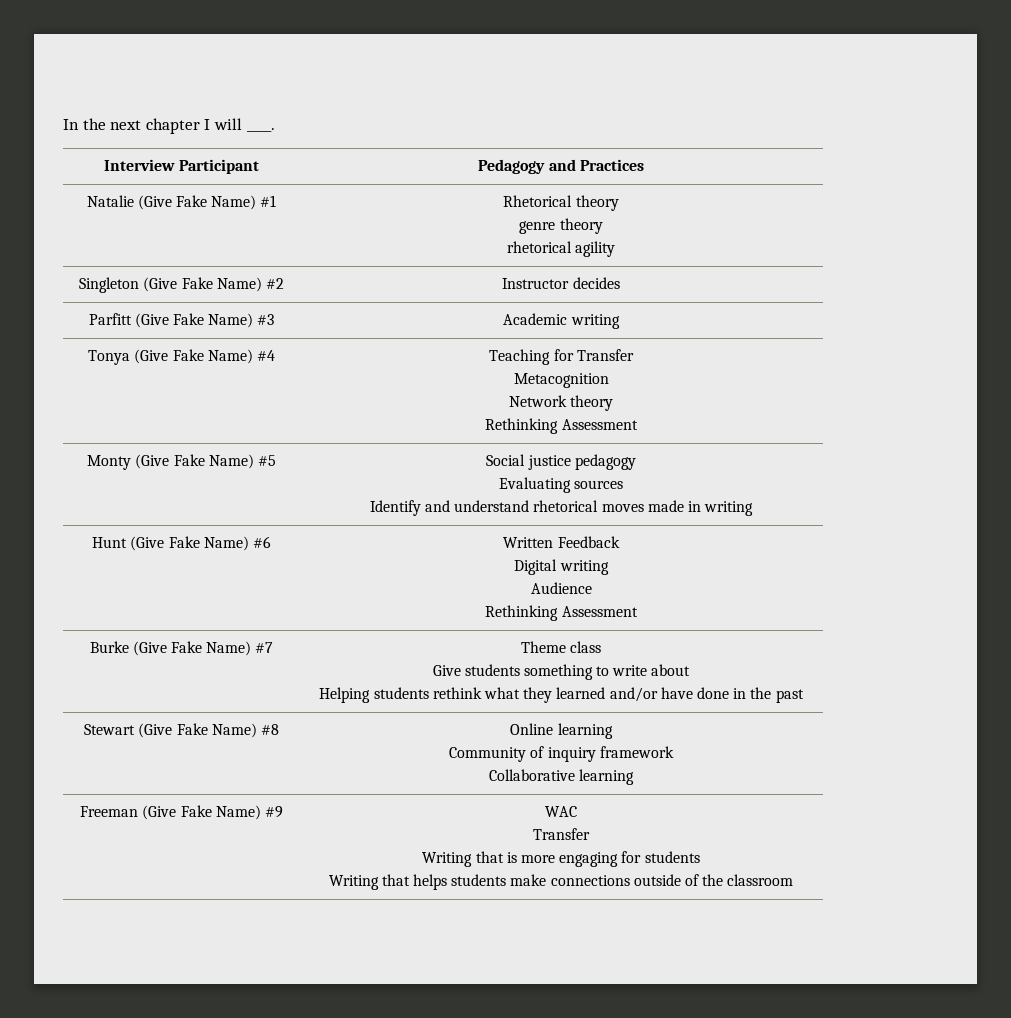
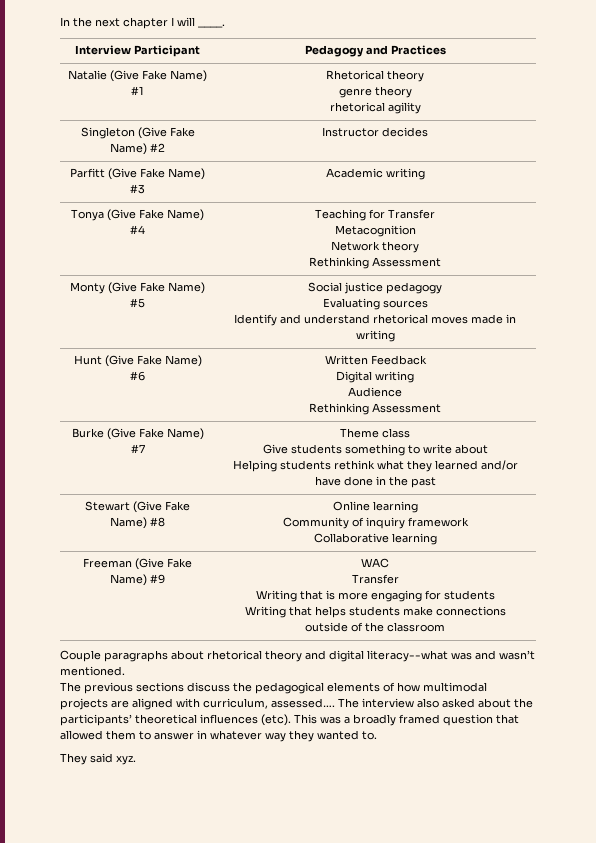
(794, 880) none -> [60,650,535,662] [60,666,125,676] [60,682,487,694] [60,698,533,710] [60,714,519,726] [60,730,377,742] [60,753,136,765] // Couple paragraphs about rhetorical theory and digital literacy--what was and wasn’t mentioned. // The previous sections discuss the pedagogical elements of how multimodal projects are aligned with curriculum, assessed…. The interview also asked about the participants’ theoretical influences (etc). This was a broadly framed question that allowed them to answer in whatever way they wanted to. // They said xyz.

